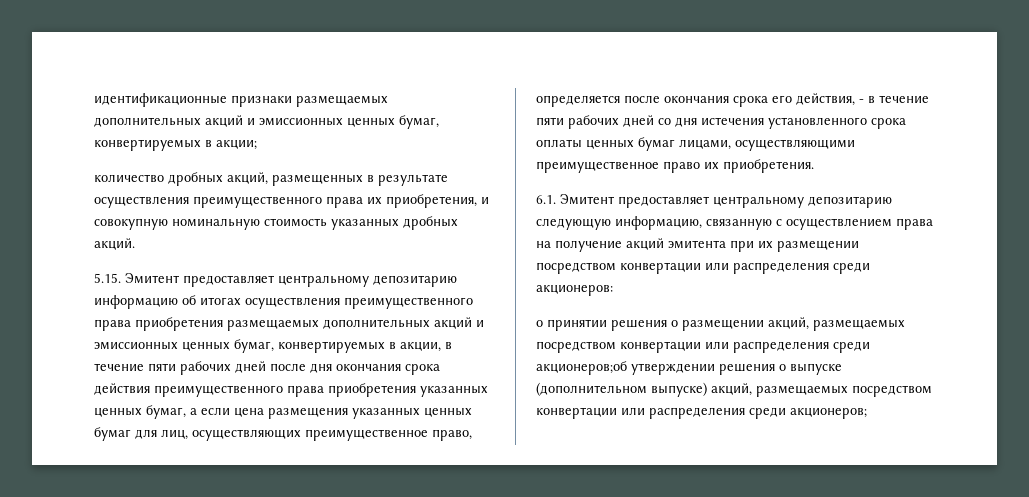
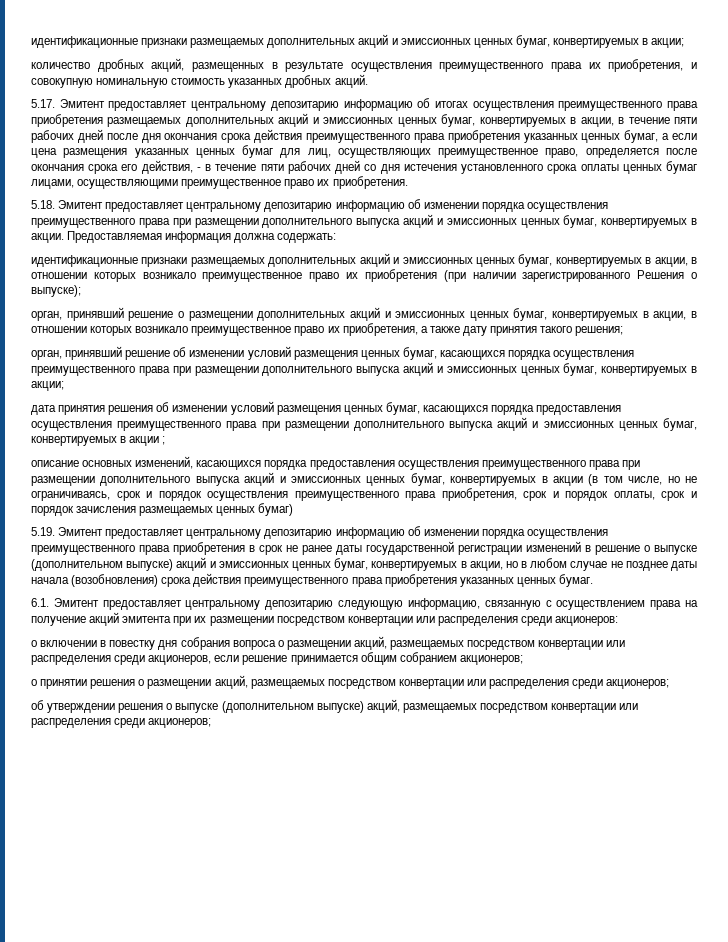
[94,273,121,283] 5.15. -> [31,99,55,108] 5.17.
(814, 166) none -> [31,199,608,212] [31,214,698,228] [31,231,337,243] [31,253,697,267] [31,269,697,282] [31,285,81,297] [31,307,697,321] [31,323,624,336] [31,346,635,360] [31,362,698,376] [31,381,64,391] [31,401,622,415] [31,417,697,431] [31,436,166,446] [31,456,640,470] [31,472,697,486] [31,488,698,501] [31,503,294,516] [31,526,608,539] [31,541,697,555] [31,557,697,571] [31,573,593,587] // 5.18. Эмитент предоставляет центральному депозитарию информацию об изменении порядка осуществления преимущественного права при размещении дополнительного выпуска акций и эмиссионных ценных бумаг, конвертируемых в акции. Предоставляемая информация должна содержать: // идентификационные признаки размещаемых дополнительных акций и эмиссионных ценных бумаг, конвертируемых в акции, в отношении которых возникало преимущественное право их приобретения (при наличии зарегистрированного Решения о выпуске); // орган, принявший решение о размещении дополнительных акций и эмиссионных ценных бумаг, конвертируемых в акции, в отношении которых возникало преимущественное право их приобретения, а также дату принятия такого решения; // орган, принявший решение об изменении условий размещения ценных бумаг, касающихся порядка осуществления преимущественного права при размещении дополнительного выпуска акций и эмиссионных ценных бумаг, конвертируемых в акции; // дата принятия решения об изменении условий размещения ценных бумаг, касающихся порядка предоставления осуществления преимущественного права при размещении дополнительного выпуска акций и эмиссионных ценных бумаг, конвертируемых в акции ; // описание основных изменений, касающихся порядка предоставления осуществления преимущественного права при размещении дополнительного выпуска акций и эмиссионных ценных бумаг, конвертируемых в акции (в том числе, но не ограничиваясь, срок и порядок осуществления преимущественного права приобретения, срок и порядок оплаты, срок и порядок зачисления размещаемых ценных бумаг) // 5.19. Эмитент предоставляет центральному депозитарию информацию об изменении порядка осуществления преимущественного права приобретения в срок не ранее даты государственной регистрации изменений в решение о выпуске (дополнительном выпуске) акций и эмиссионных ценных бумаг, конвертируемых в акции, но в любом случае не позднее даты начала (возобновления) срока действия преимущественного права приобретения указанных ценных бумаг.
(613, 290) none -> [31,636,626,650] [31,652,523,665] // о включении в повестку дня собрания вопроса о размещении акций, размещаемых посредством конвертации или распределения среди акционеров, если решение принимается общим собранием акционеров;
[536,361,627,375] акционеров;об -> [606,679,670,689] [31,700,44,710] акционеров; // об

